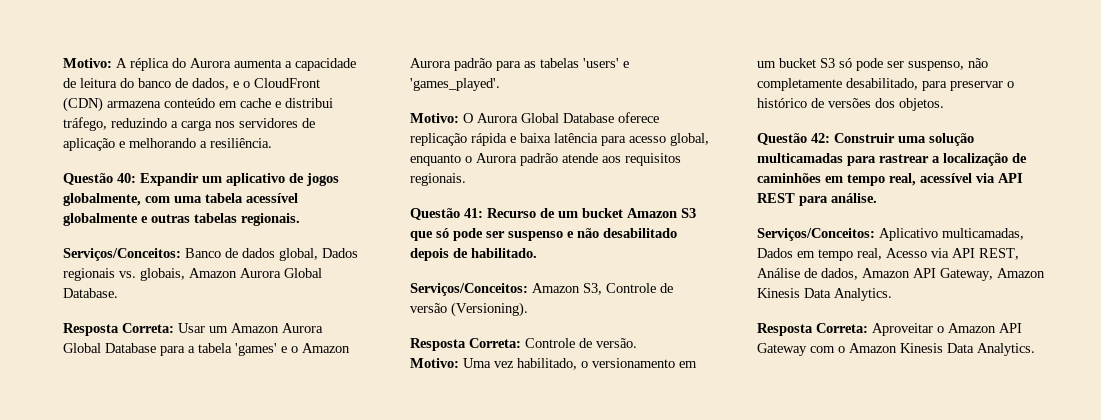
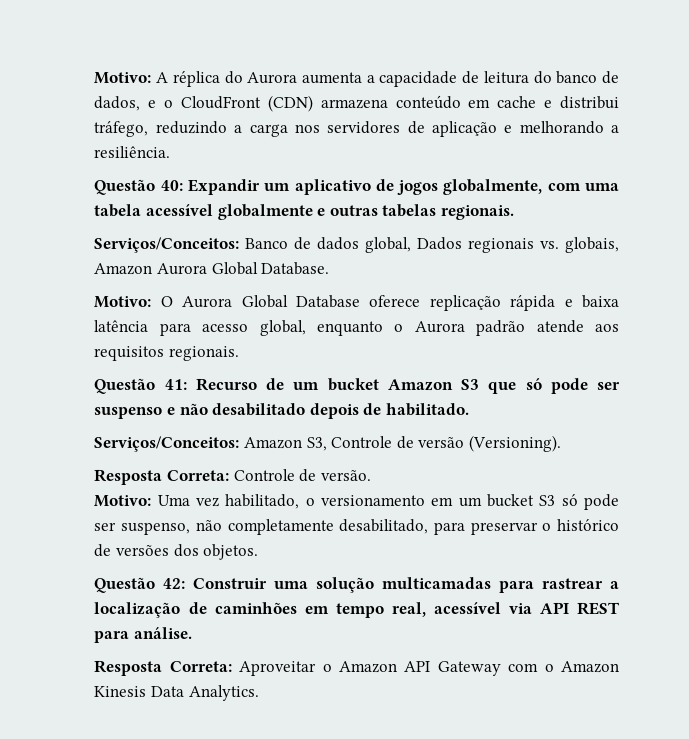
[62,323,323,336] [62,343,350,356] [409,58,629,71] [409,78,500,91] // Resposta Correta: Usar um Amazon Aurora Global Database para a tabela 'games' e o Amazon Aurora padrão para as tabelas 'users' e 'games_played'. -> (330, 268) none
[756,228,1024,241] [756,248,1019,261] [756,268,1045,281] [756,288,892,301] // Serviços/Conceitos: Aplicativo multicamadas, Dados em tempo real, Acesso via API REST, Análise de dados, Amazon API Gateway, Amazon Kinesis Data Analytics. -> (193, 633) none

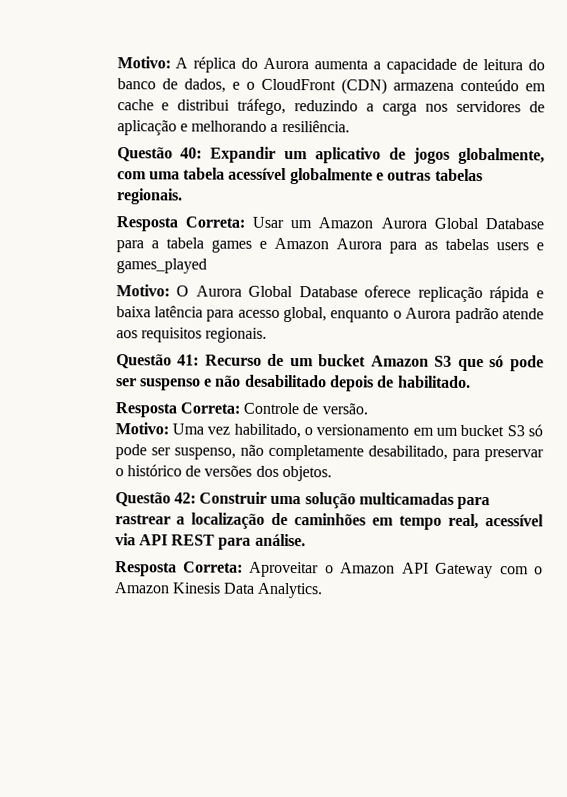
[94,237,619,253] [94,262,330,275] Serviços/Conceitos: Banco de dados global, Dados regionais vs. globais, Amazon Aurora Global Database. -> [115,216,544,232] [115,237,545,254] [115,258,207,274] Resposta Correta: Usar um Amazon Aurora Global Database para a tabela games e Amazon Aurora para as tabelas users e games_played
[94,435,562,452] // Serviços/Conceitos: Amazon S3, Controle de versão (Versioning). -> (471, 381) none

